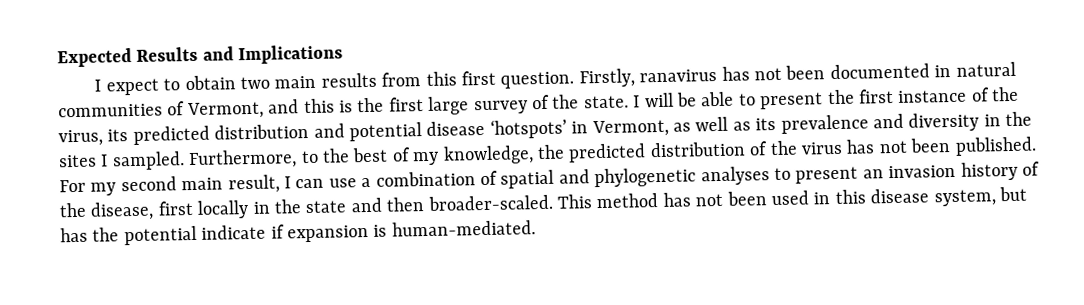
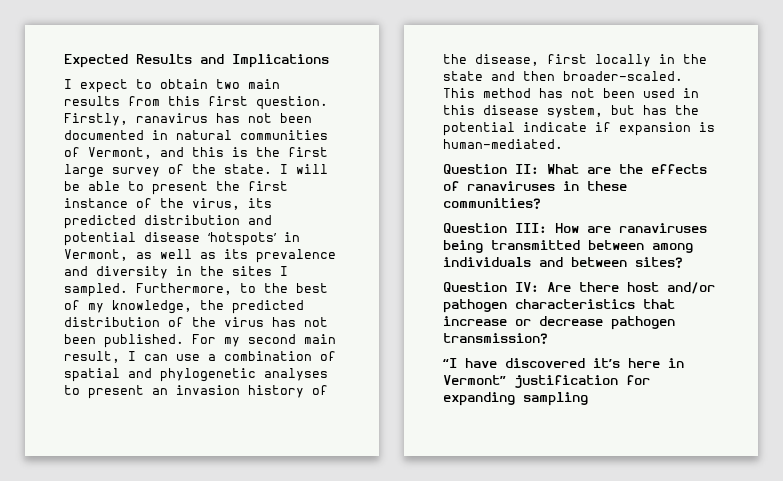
(536, 228) none -> [443,164,707,174] [443,181,627,191] [443,198,541,209] [443,223,707,233] [443,240,693,253] [443,257,683,268] [443,282,715,294] [443,299,675,313] [443,316,675,330] [443,333,548,344] [443,358,684,368] [443,375,650,388] [443,392,588,406] // Question II: What are the effects of ranaviruses in these communities? // Question III: How are ranaviruses being transmitted between among individuals and between sites? // Question IV: Are there host and/or pathogen characteristics that increase or decrease pathogen transmission? // “I have discovered it’s here in Vermont” justification for expanding sampling

